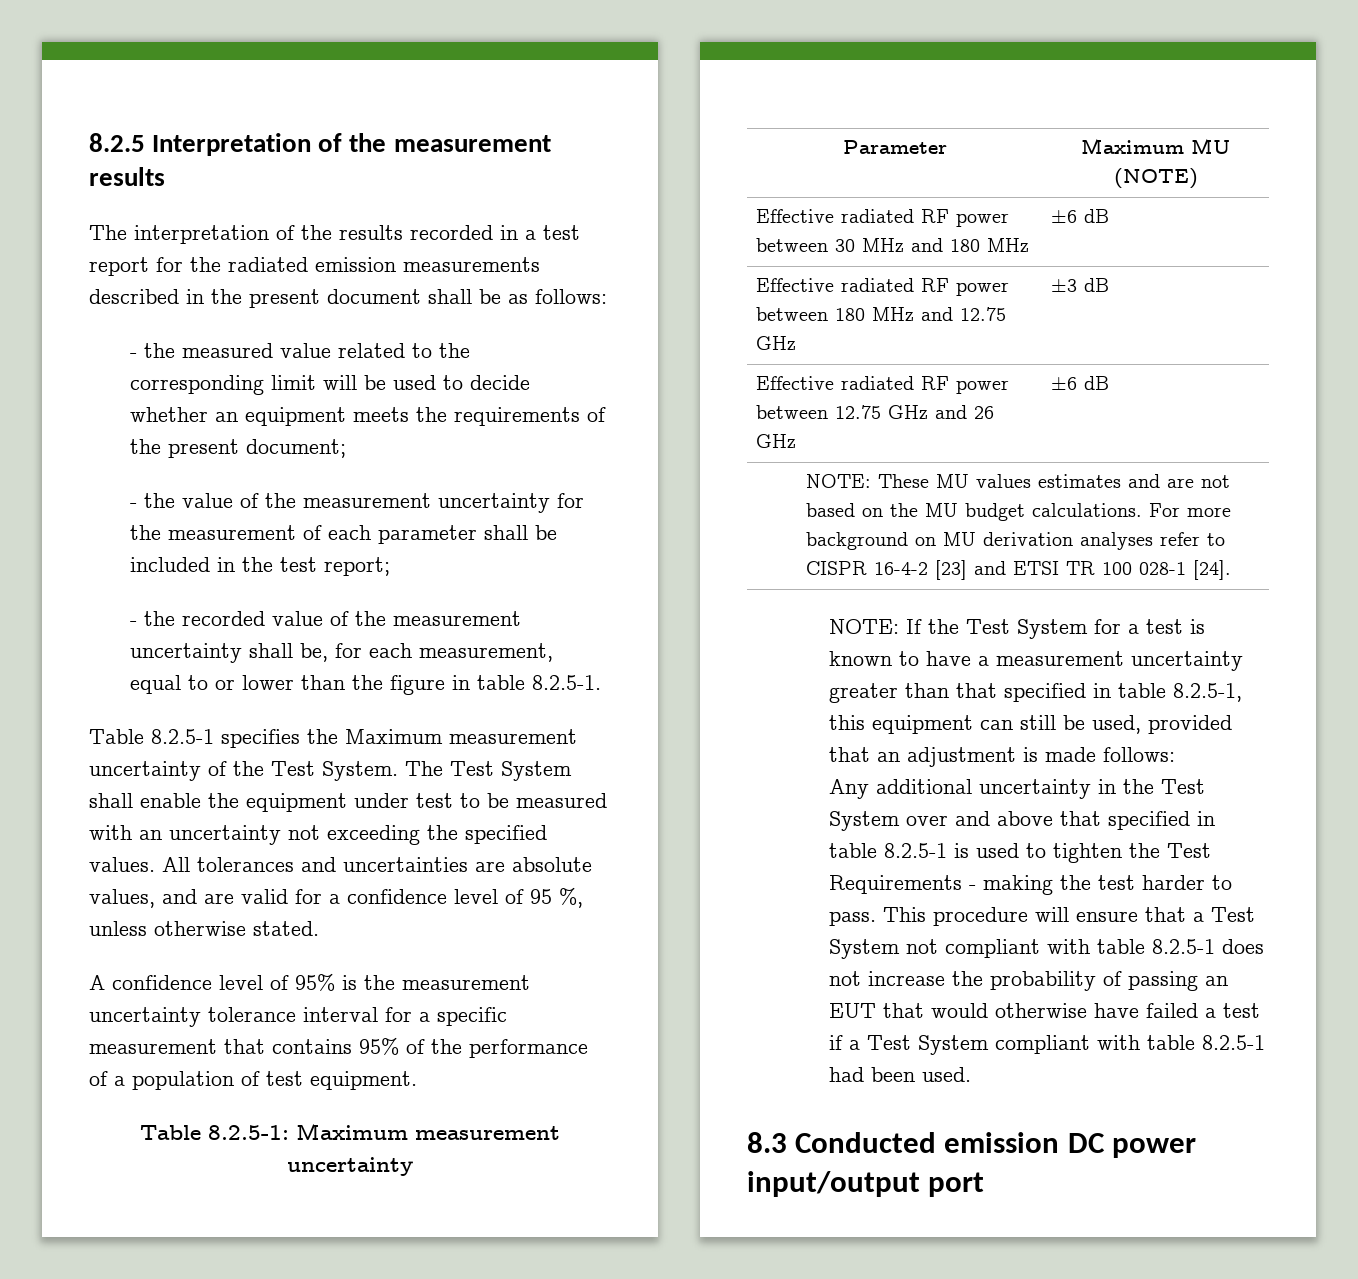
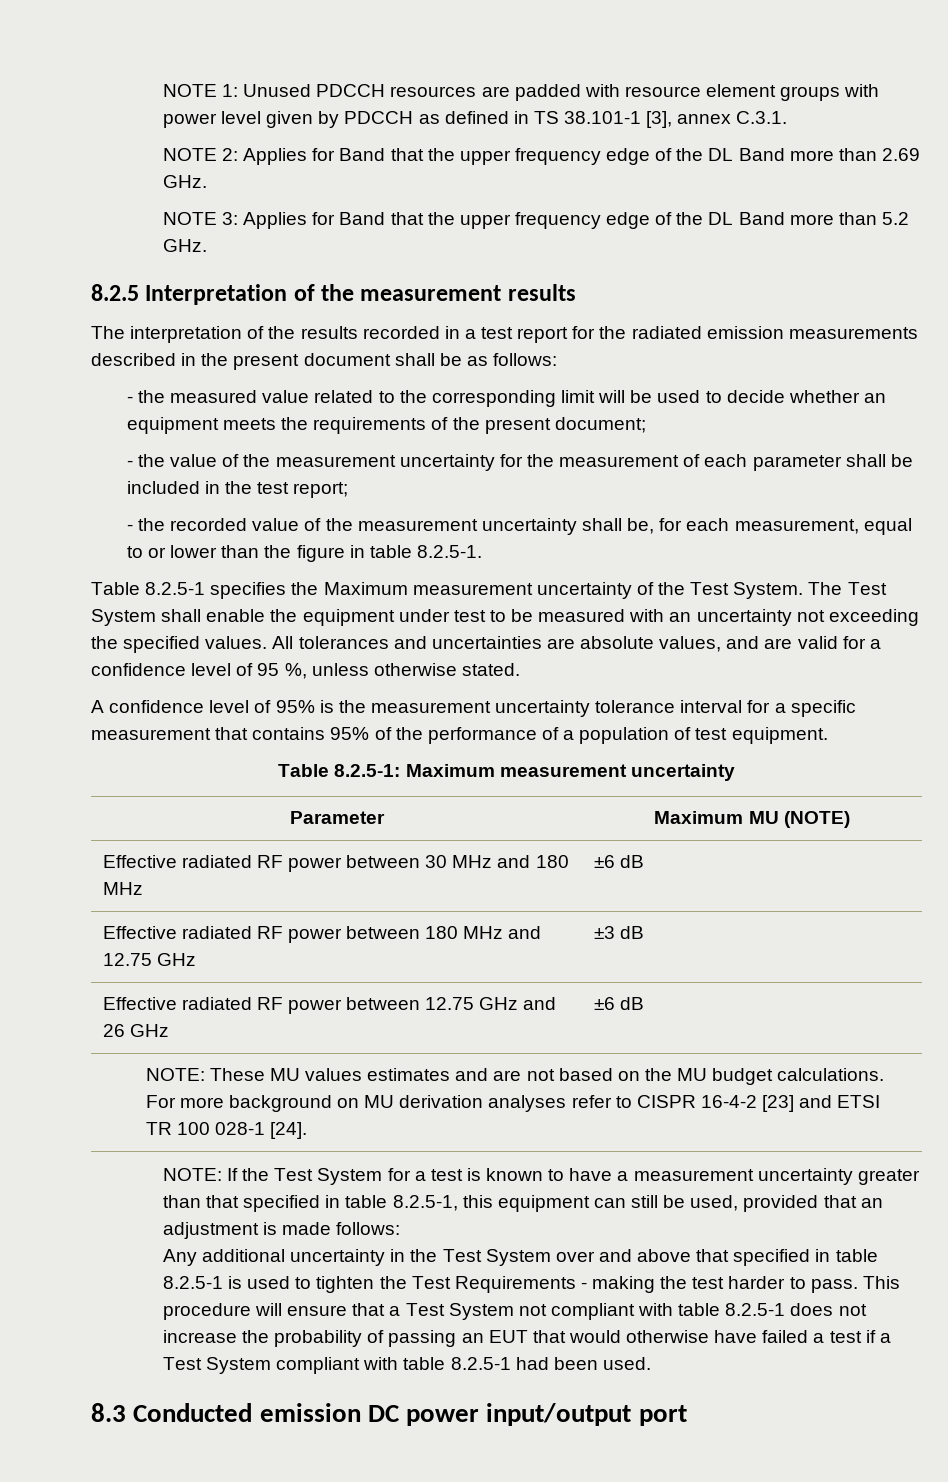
(89, 142) none -> [162,84,880,101] [162,111,788,128] [162,148,920,165] [162,175,207,188] [162,212,909,229] [162,239,207,252] NOTE 1: Unused PDCCH resources are padded with resource element groups with power level given by PDCCH as defined in TS 38.101-1 [3], annex C.3.1. // NOTE 2: Applies for Band that the upper frequency edge of the DL Band more than 2.69 GHz. // NOTE 3: Applies for Band that the upper frequency edge of the DL Band more than 5.2 GHz. //

